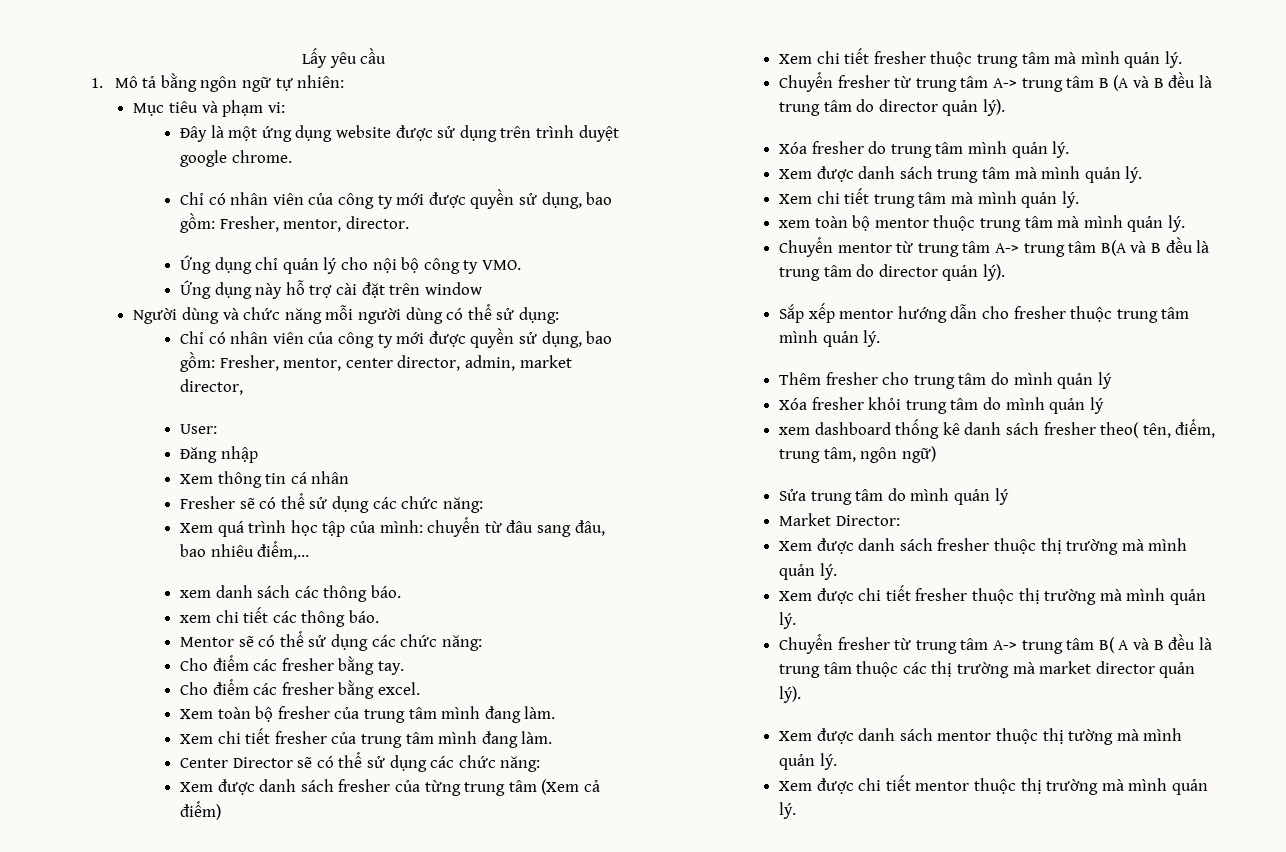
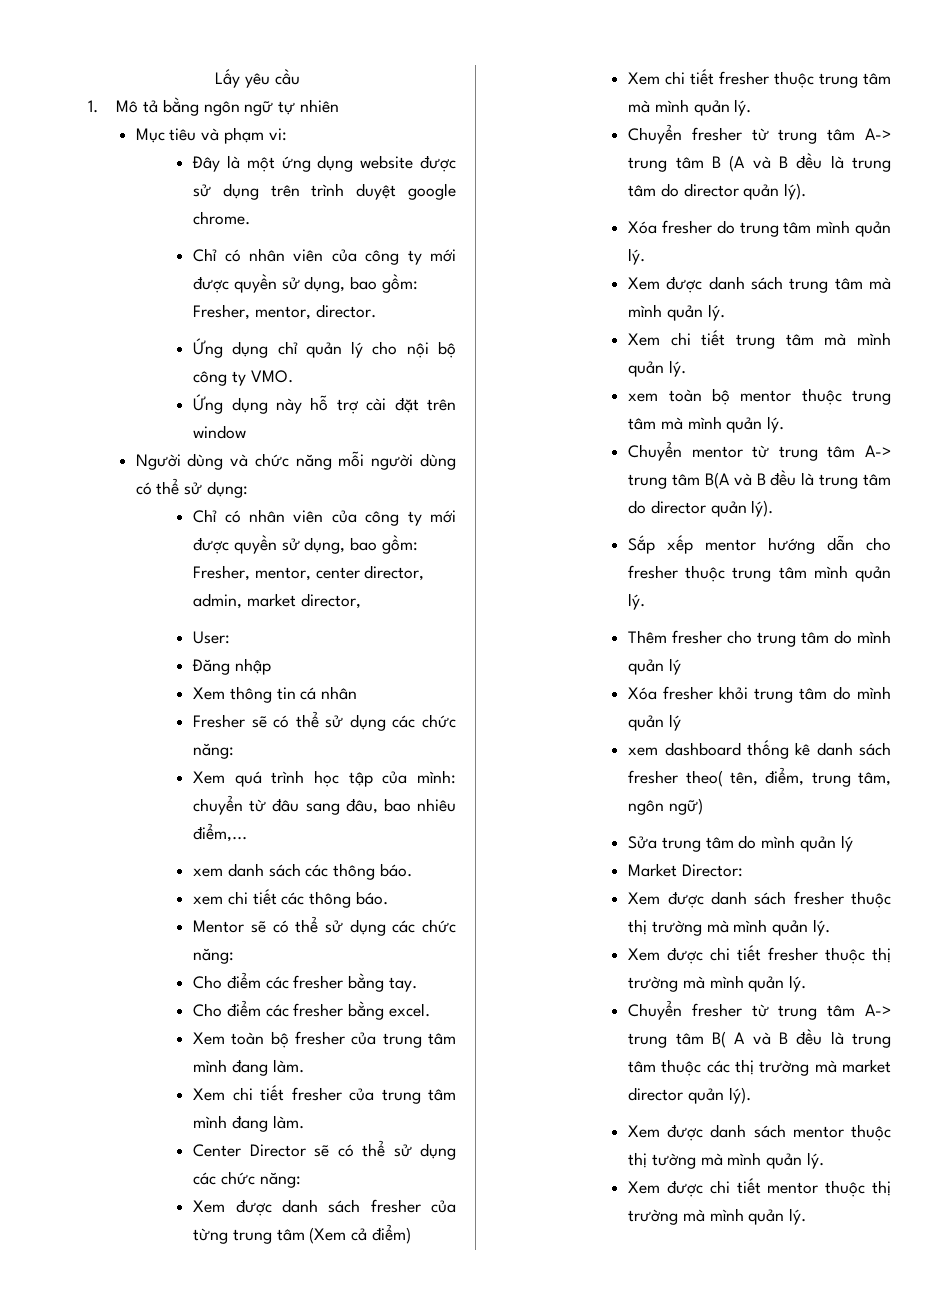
[297,75,345,88] nhiên: -> [299,99,339,113] nhiên

